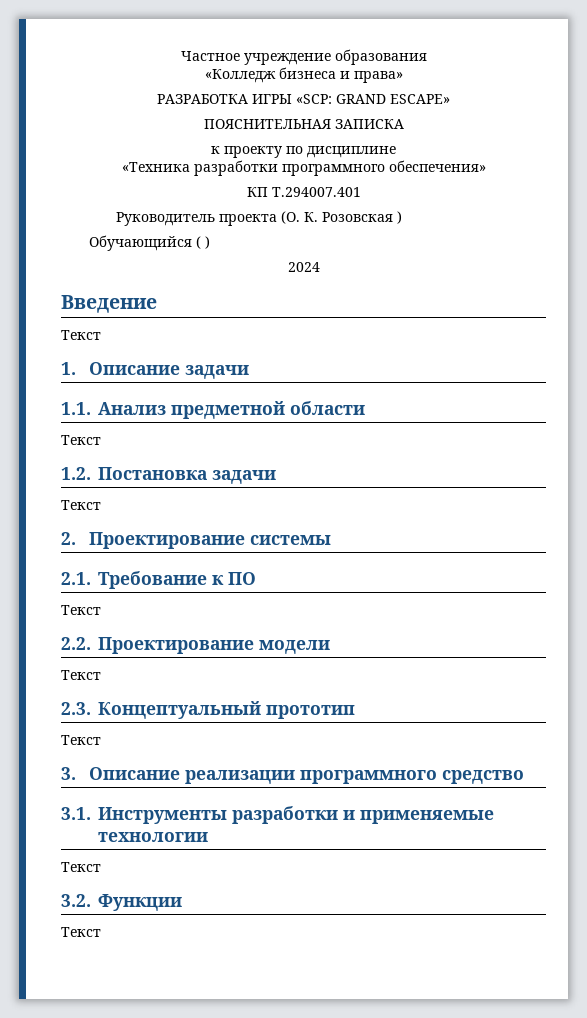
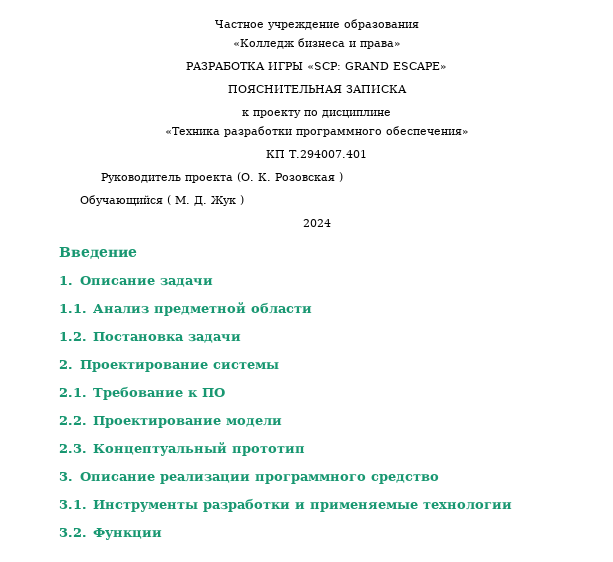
(201, 242) none -> [174,196,236,206] М. Д. Жук
[61,330,101,340] // Текст -> (137, 253) none
[61,435,101,445] // Текст -> (312, 308) none
[61,500,101,510] // Текст -> (241, 338) none
[61,605,101,615] // Текст -> (225, 392) none
[61,670,101,680] // Текст -> (282, 422) none
[61,735,101,745] // Текст -> (305, 451) none
[61,862,101,872] // Текст -> (512, 506) none
[61,927,101,937] // Текст -> (162, 534) none

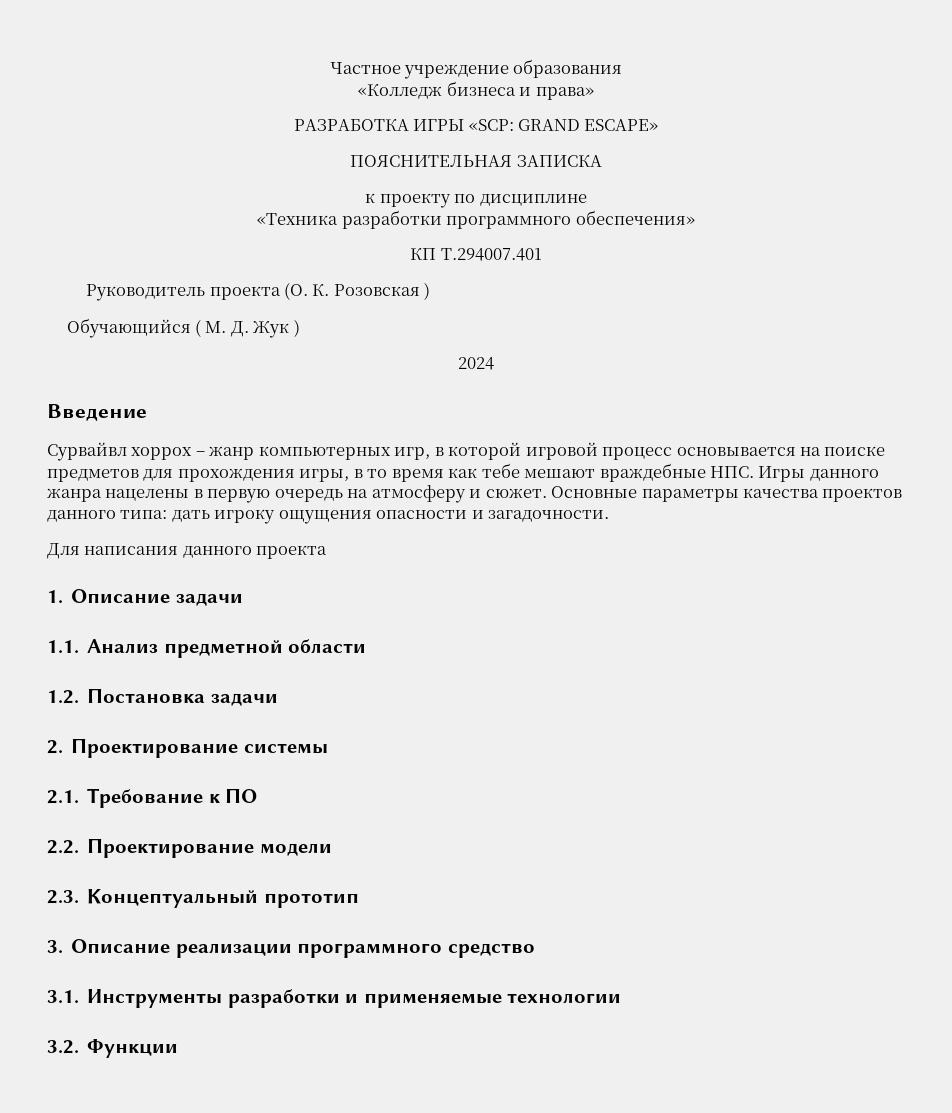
(137, 253) none -> [47,442,886,461] [47,463,879,482] [47,485,903,503] [47,509,610,524] [47,543,328,559] // Сурвайвл хоррох – жанр компьютерных игр, в которой игровой процесс основывается на поиске предметов для прохождения игры, в то время как тебе мешают враждебные НПС. Игры данного жанра нацелены в первую очередь на атмосферу и сюжет. Основные параметры качества проектов данного типа: дать игроку ощущения опасности и загадочности. // Для написания данного проекта

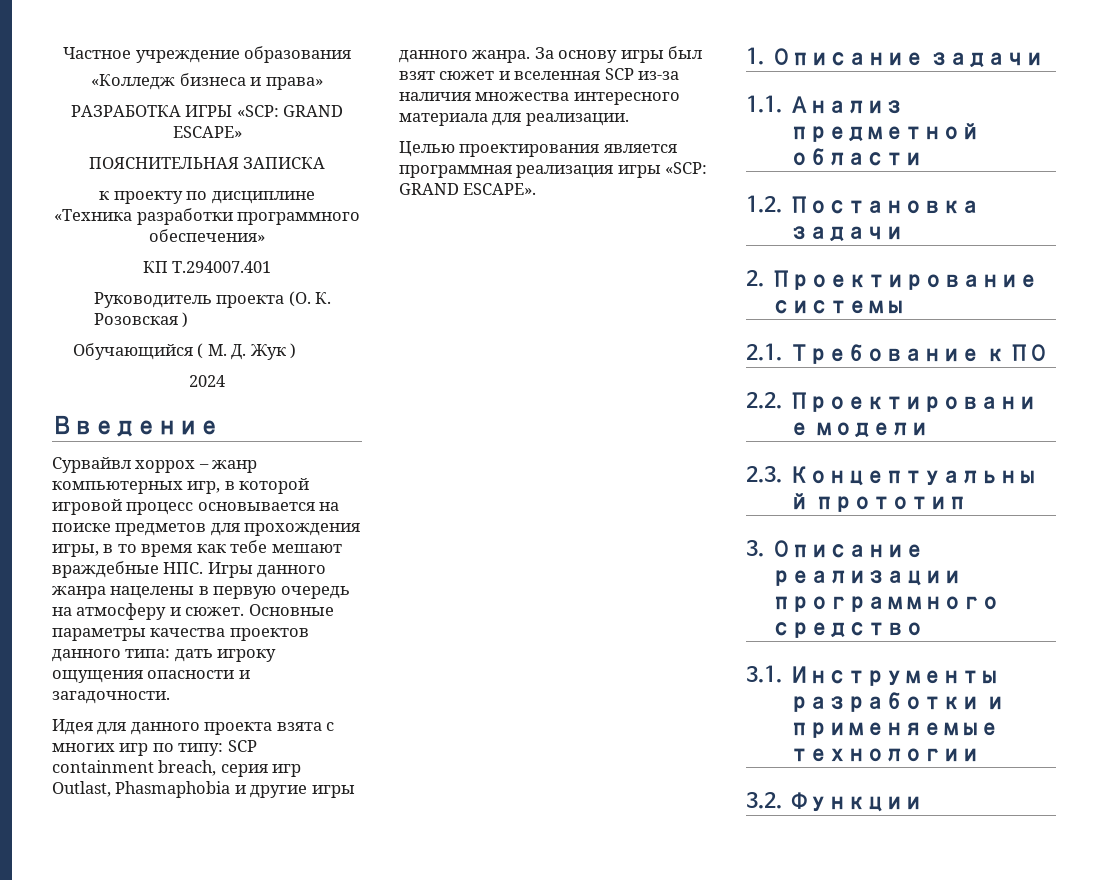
[47,543,179,559] Для написания -> [52,719,127,735] Идея для
(328, 552) none -> [276,722,335,731] [52,740,257,756] [52,760,302,777] [52,781,355,798] [399,46,703,63] [399,68,680,80] [399,92,680,105] [399,113,629,126] [399,141,677,157] [399,162,708,178] [399,183,537,195] взята с многих игр по типу: SCP containment breach, серия игр Outlast, Phasmaphobia и другие игры данного жанра. За основу игры был взят сюжет и вселенная SCP из-за наличия множества интересного материала для реализации. // Целью проектирования является программная реализация игры «SCP: GRAND ESCAPE».

